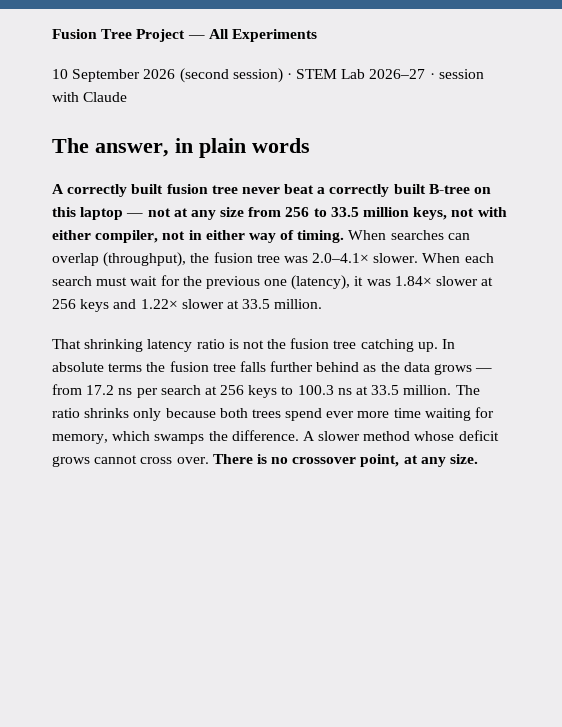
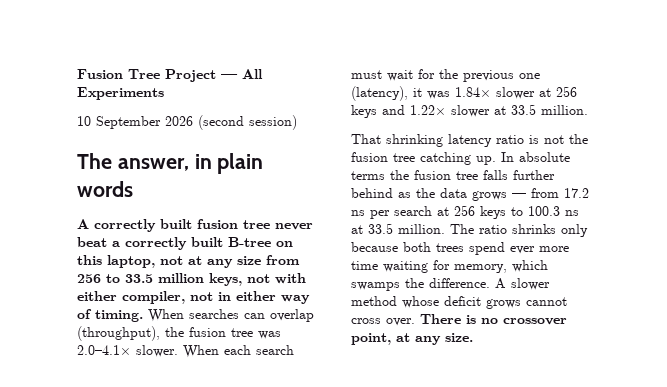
[286,69,484,79] [52,92,128,102] · STEM Lab 2026–27 · session with Claude -> (297, 122) none
[80,207,144,220] laptop — -> [107,255,155,268] laptop,

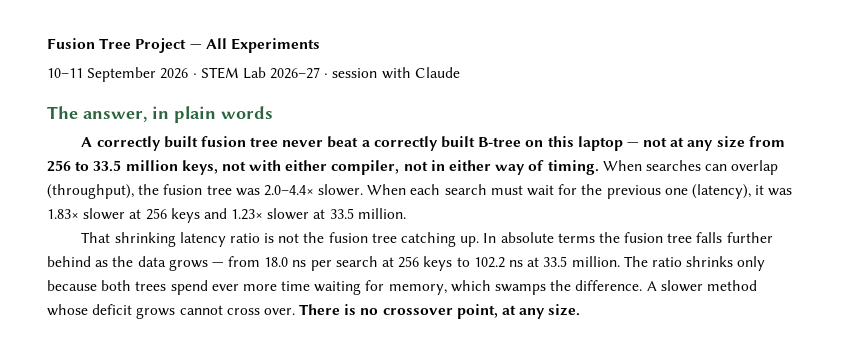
[77,116,91,126] 10 -> [47,68,83,78] 10–11
[198,115,297,130] (second session) -> [192,67,460,79] · STEM Lab 2026–27 · session with Claude
[107,255,155,268] laptop, -> [577,136,639,151] laptop —
[77,345,131,355] 2.0–4.1× -> [263,185,314,196] 2.0–4.4×
[455,87,491,97] 1.84× -> [47,209,79,219] 1.83×
[410,105,446,115] 1.22× -> [231,209,264,220] 1.23×
[564,188,589,198] 17.2 -> [264,257,289,267] 18.0
[528,206,560,216] 100.3 -> [473,257,505,268] 102.2

